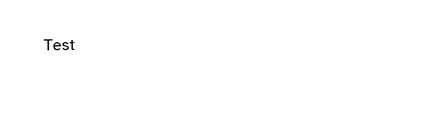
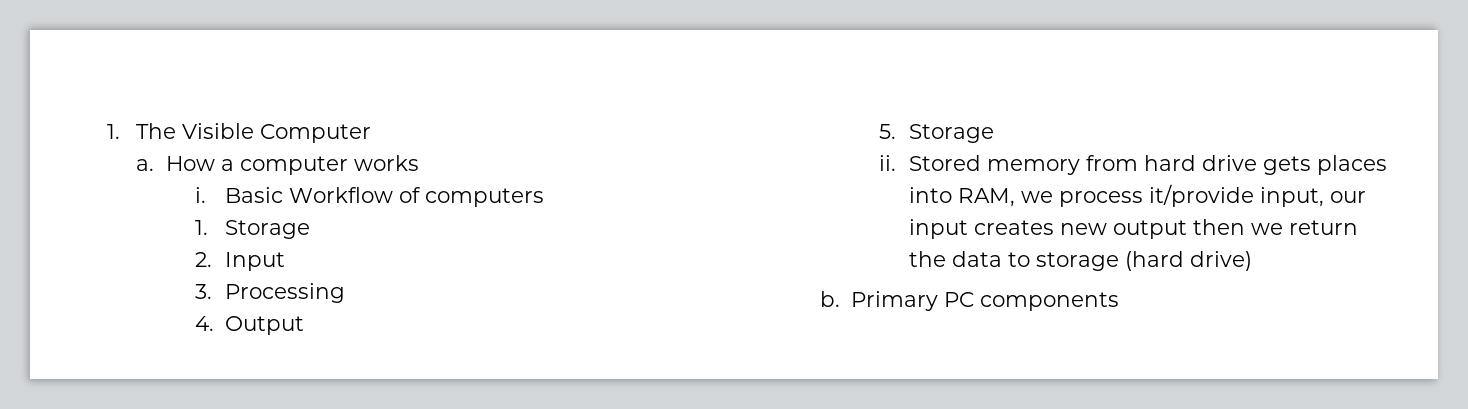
[43,38,75,51] Test -> [106,123,372,143] [136,155,419,175] [195,187,544,207] [195,220,310,239] [195,252,285,271] [195,283,345,303] [195,316,304,335] [879,124,994,143] [879,155,1387,175] [908,184,1366,207] [908,219,1358,239] [908,251,1252,271] [820,291,1119,311] 1. The Visible Computer // a. How a computer works // i. Basic Workflow of computers // 1. Storage // 2. Input // 3. Processing // 4. Output // 5. Storage // ii. Stored memory from hard drive gets places into RAM, we process it/provide input, our input creates new output then we return the data to storage (hard drive) // b. Primary PC components

